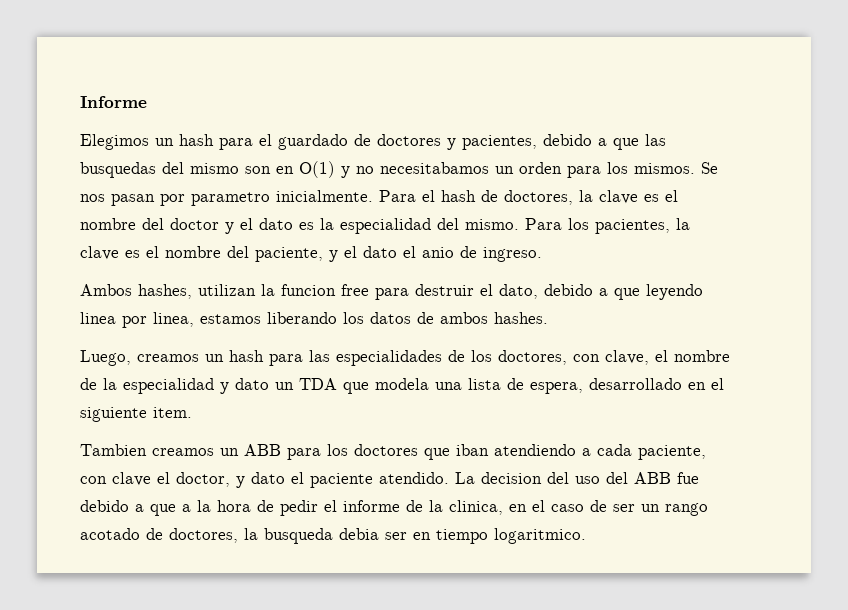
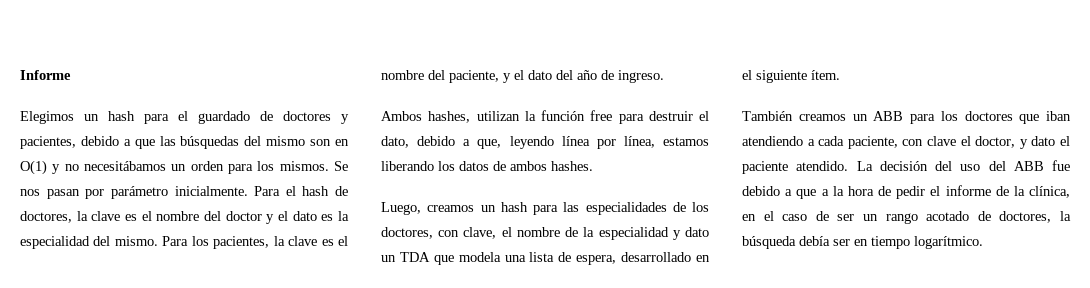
[80,162,156,178] busquedas -> [180,136,240,149] búsquedas
[380,162,489,174] necesitabamos -> [84,161,166,171] necesitábamos
[191,192,270,206] parametro -> [110,186,168,199] parámetro
[403,246,454,258] el anio -> [556,70,597,80] del año
[281,284,336,296] funcion -> [541,110,585,121] función
[614,284,703,300] [80,312,194,328] que leyendo linea por linea, -> [477,136,655,149] que, leyendo línea por línea,
[153,407,192,418] [80,444,147,456] item. // Tambien -> [811,70,840,80] [742,111,793,121] ítem. // También
[481,472,542,484] decision -> [879,161,928,171] decisión
[449,500,503,515] clinica, -> [1029,186,1070,198] clínica,
[264,528,379,544] busqueda debia -> [742,236,830,249] búsqueda debía
[494,528,586,544] logaritmico. -> [914,236,983,249] logarítmico.

